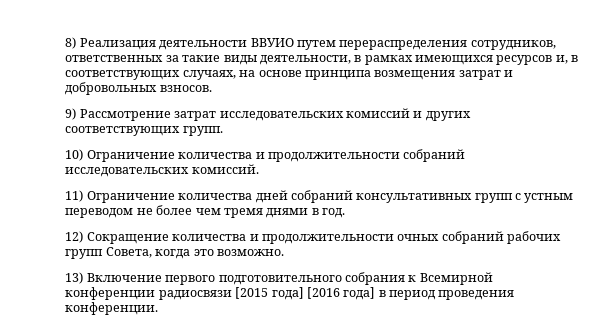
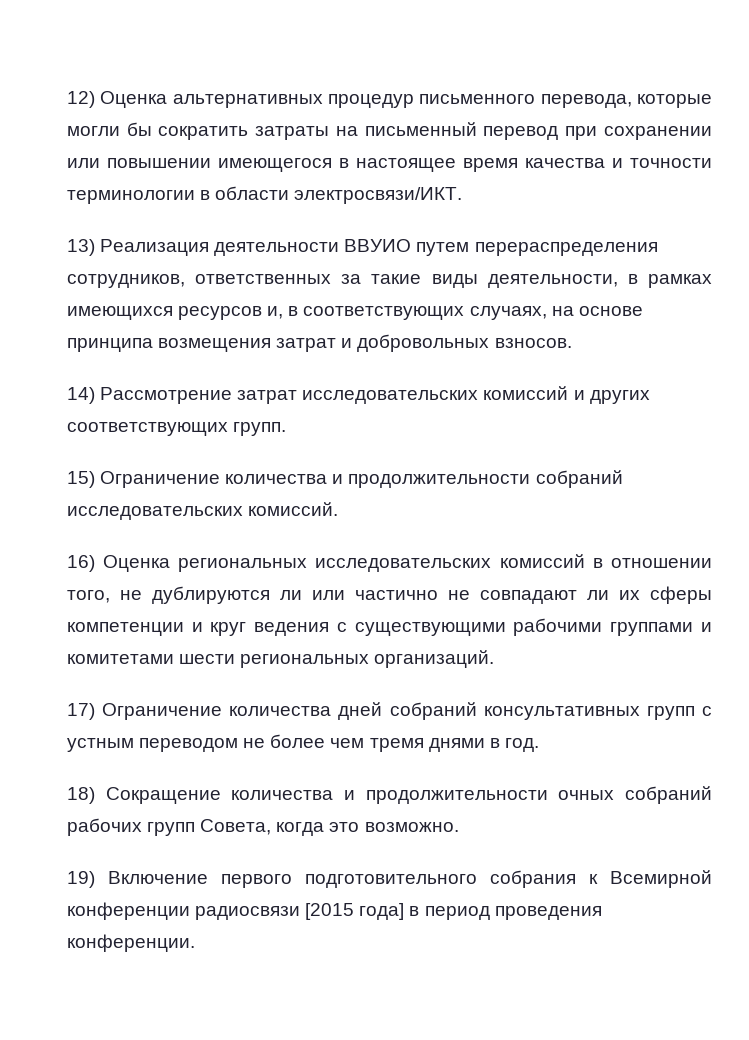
[65,37,77,49] 8) -> [66,91,713,108] [66,122,713,140] [66,158,713,172] [66,186,463,204] [66,239,95,256] 12) Оценка альтернативных процедур письменного перевода, которые могли бы сократить затраты на письменный перевод при сохранении или повышении имеющегося в настоящее время качества и точности терминологии в области электросвязи/ИКТ. // 13)
[65,108,77,120] 9) -> [66,387,95,404] 14)
[65,149,84,161] 10) -> [66,471,95,488] 15)
[65,190,84,202] 11) -> [66,554,712,572] [66,586,712,604] [66,618,713,636] [66,650,495,668] [66,703,95,720] 16) Оценка региональных исследовательских комиссий в отношении того, не дублируются ли или частично не совпадают ли их сферы компетенции и круг ведения с существующими рабочими группами и комитетами шести региональных организаций. // 17)
[65,231,84,243] 12) -> [66,787,95,804] 18)
[65,272,84,284] 13) -> [66,871,95,888] 19)
[306,287,376,300] [2016 года] -> (405, 911) none

